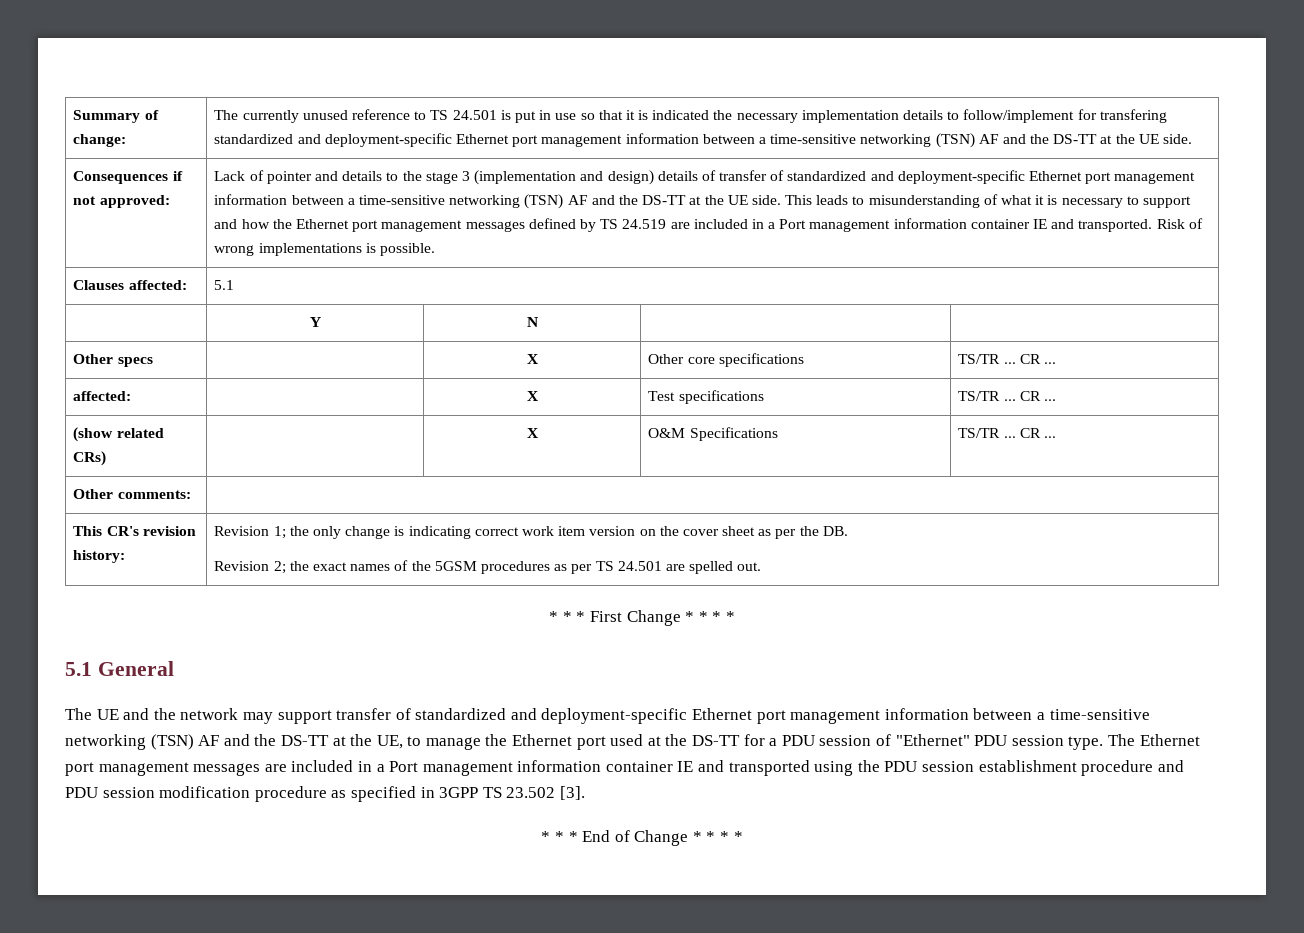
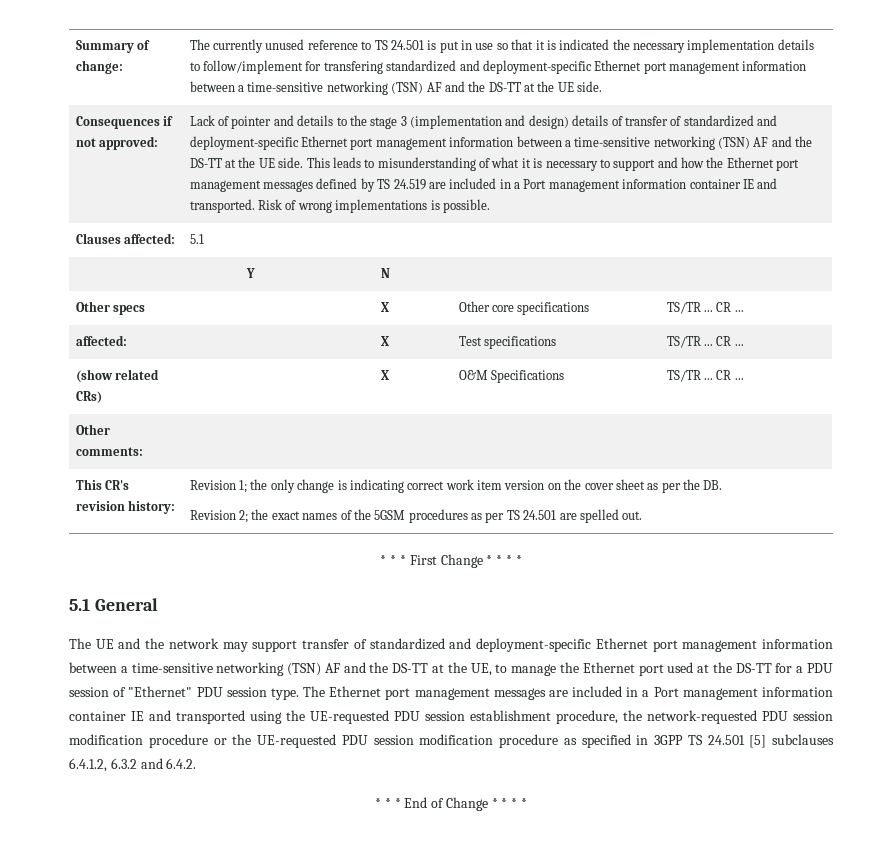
(880, 766) none -> [310,710,389,724] UE-requested
[1081,760,1184,776] procedure and -> [556,710,833,724] [69,734,336,748] procedure, the network-requested PDU session modification procedure or the UE-requested
[506,786,585,800] 23.502 [3]. -> [707,734,834,748] [69,758,197,772] 24.501 [5] subclauses 6.4.1.2, 6.3.2 and 6.4.2.

